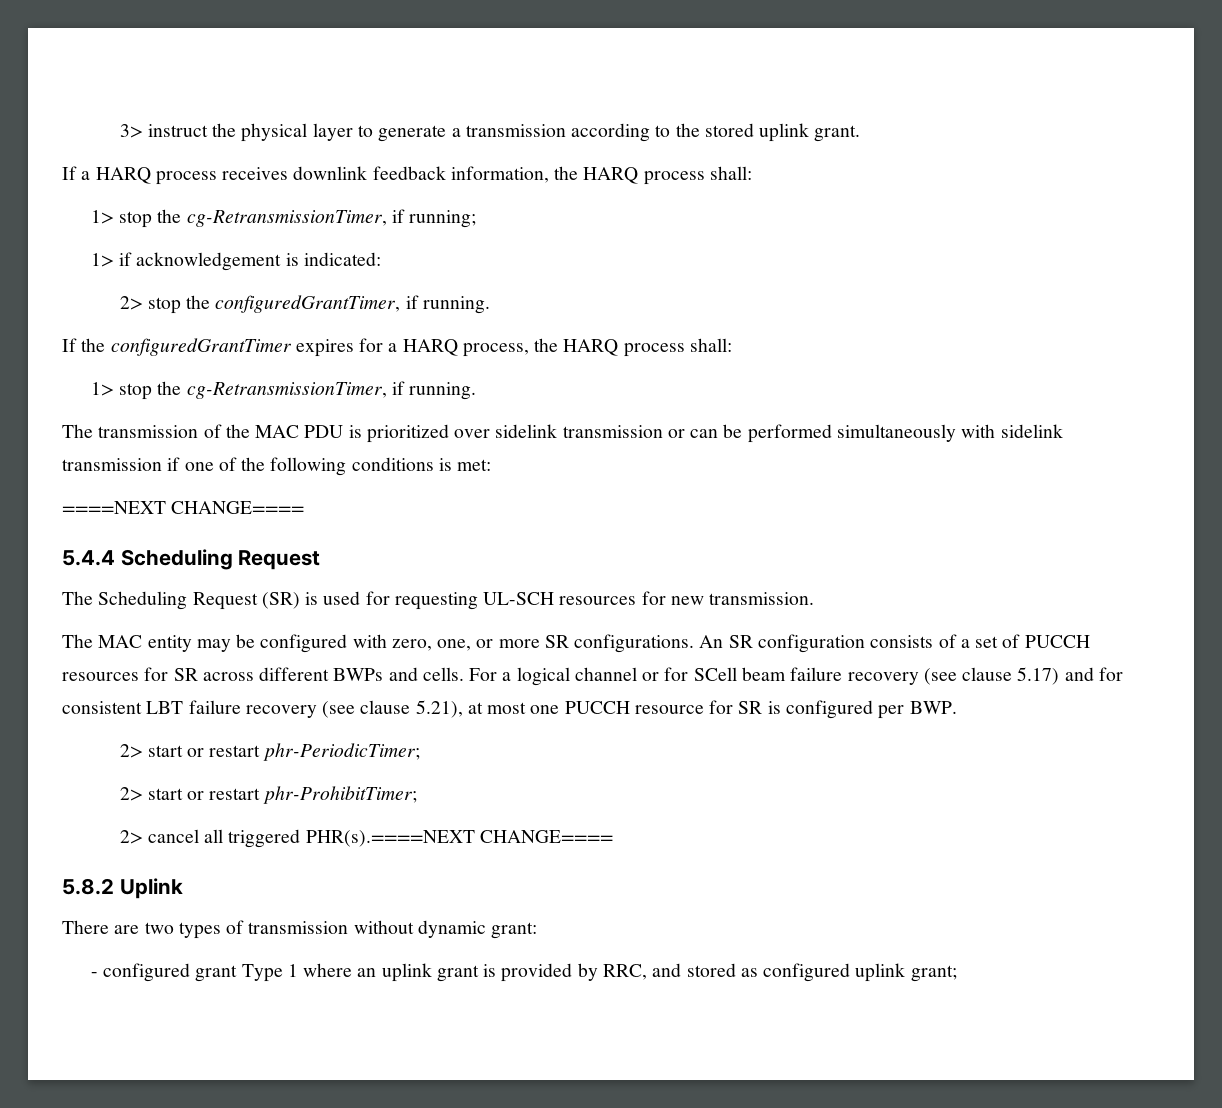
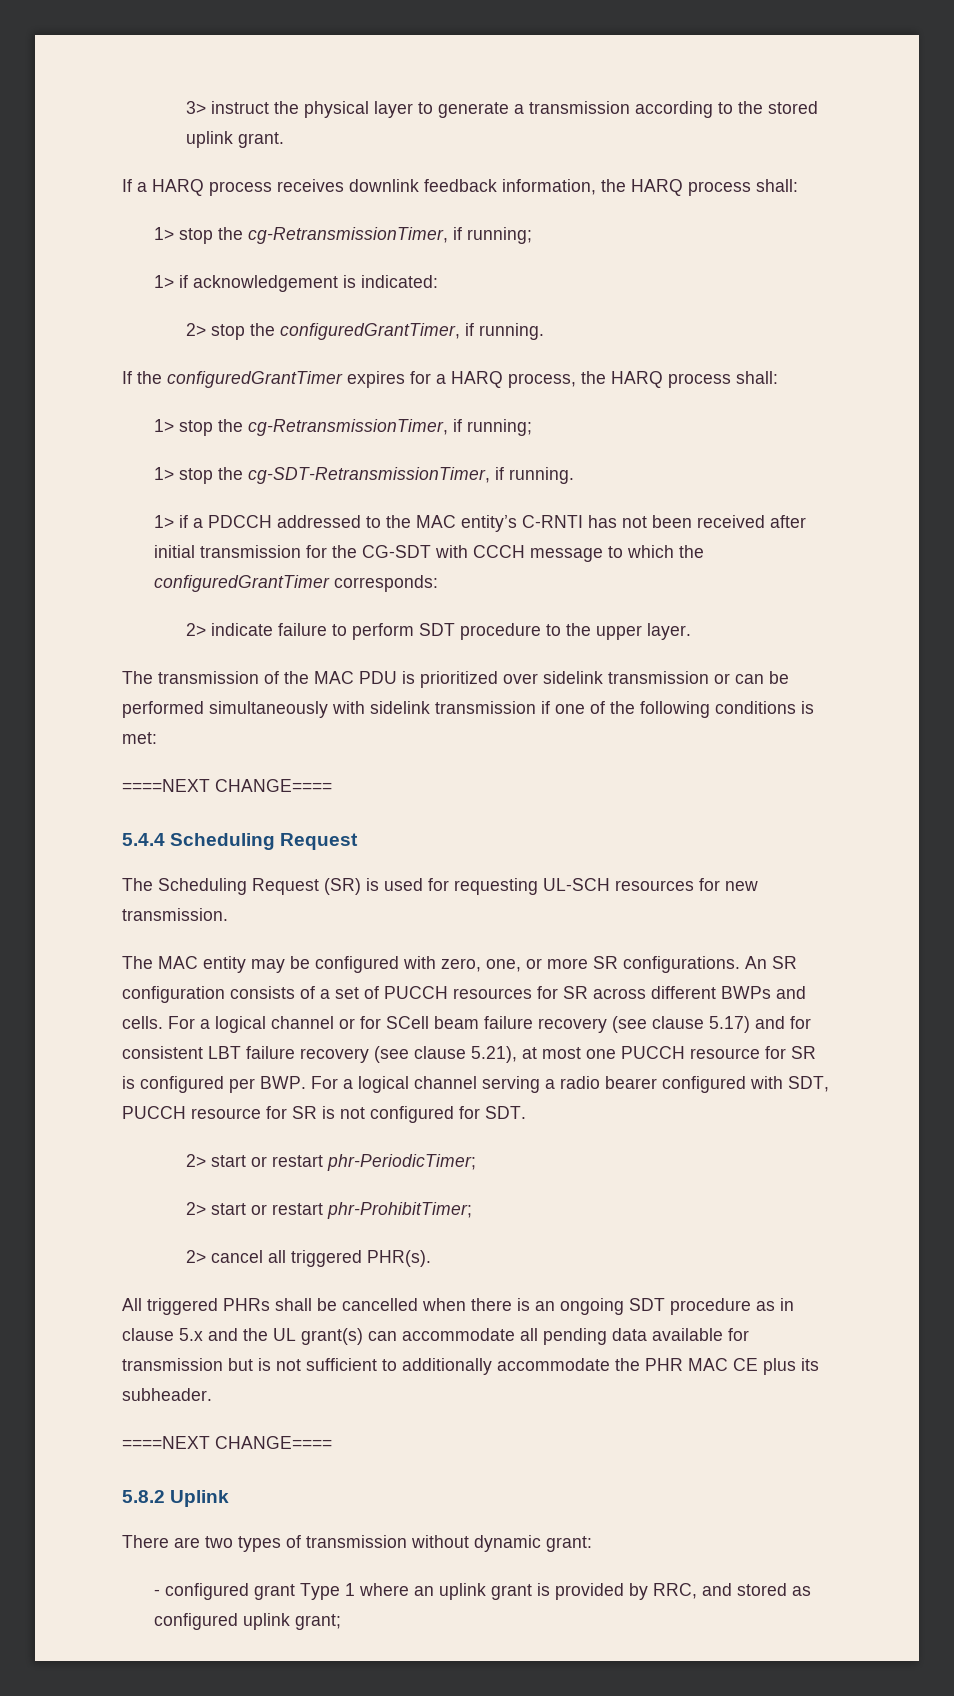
[409,382,477,400] running. -> [466,419,532,436] [153,467,574,484] [153,515,806,532] [153,545,704,562] [153,575,438,592] [185,623,691,640] running; // 1> stop the cg-SDT-RetransmissionTimer, if running. // 1> if a PDCCH addressed to the MAC entity’s C-RNTI has not been received after initial transmission for the CG-SDT with CCCH message to which the configuredGrantTimer corresponds: // 2> indicate failure to perform SDT procedure to the upper layer.
(957, 707) none -> [311,1076,829,1093] [122,1106,526,1123] For a logical channel serving a radio bearer configured with SDT, PUCCH resource for SR is not configured for SDT.
[305,830,475,847] PHR(s).====NEXT -> [366,1250,431,1267] [122,1298,794,1315] [122,1328,749,1345] [122,1358,819,1375] [122,1388,212,1401] [122,1436,210,1449] PHR(s). // All triggered PHRs shall be cancelled when there is an ongoing SDT procedure as in clause 5.x and the UL grant(s) can accommodate all pending data available for transmission but is not sufficient to additionally accommodate the PHR MAC CE plus its subheader. // ====NEXT

